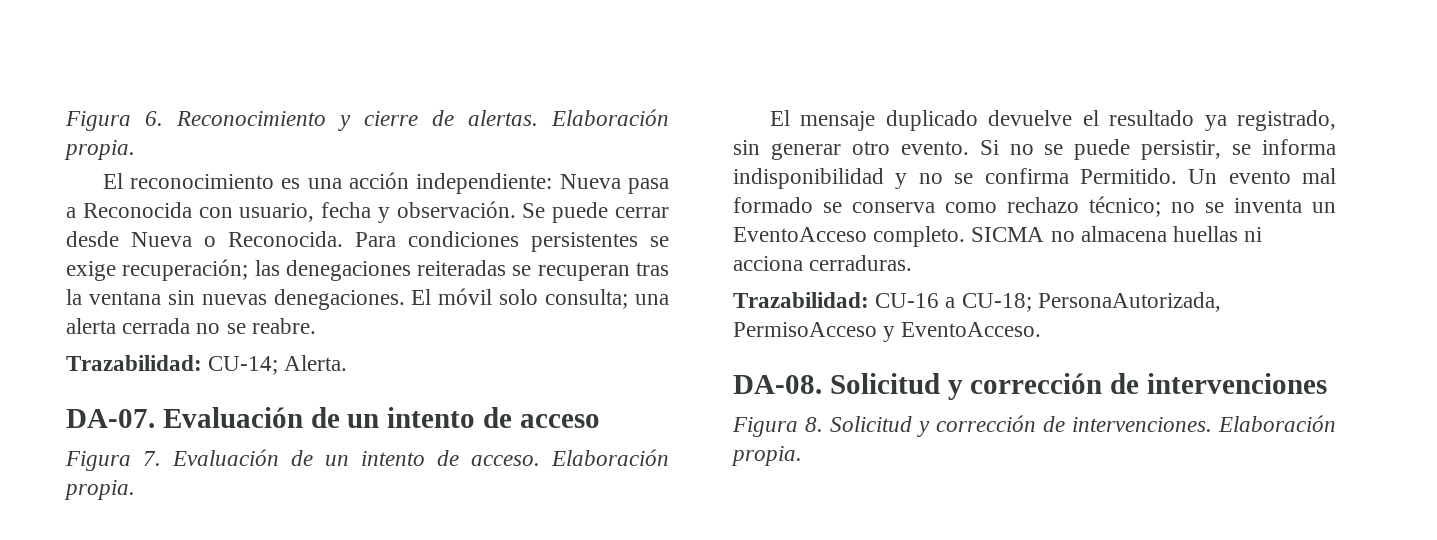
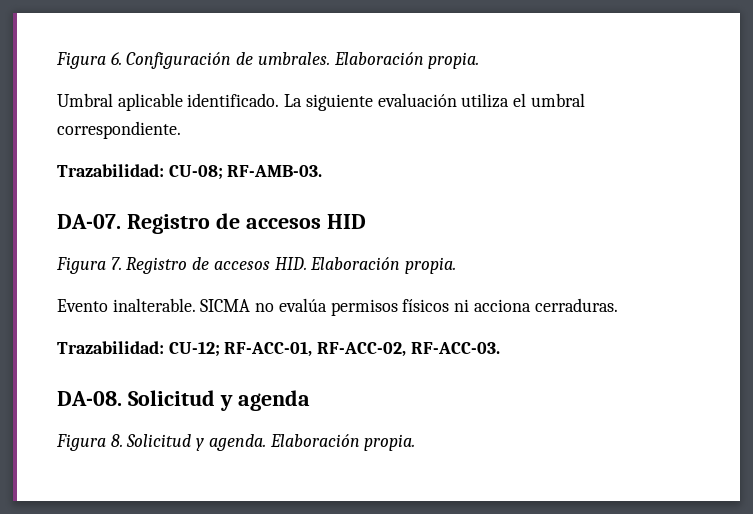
[176,109,669,131] [64,140,135,160] [102,172,669,194] [66,201,669,223] [66,231,669,252] [66,259,669,281] [66,288,670,310] [66,318,316,334] [66,355,348,375] Reconocimiento y cierre de alertas. Elaboración propia. // El reconocimiento es una acción independiente: Nueva pasa a Reconocida con usuario, fecha y observación. Se puede cerrar desde Nueva o Reconocida. Para condiciones persistentes se exige recuperación; las denegaciones reiteradas se recuperan tras la ventana sin nuevas denegaciones. El móvil solo consulta; una alerta cerrada no se reabre. // Trazabilidad: CU-14; Alerta. -> [126,52,480,69] [57,93,585,111] [57,121,181,139] [57,164,323,180] Configuración de umbrales. Elaboración propia. // Umbral aplicable identificado. La siguiente evaluación utiliza el umbral correspondiente. // Trazabilidad: CU-08; RF-AMB-03.
[162,407,600,428] [65,449,669,471] [64,480,135,500] [769,110,1336,131] [733,139,1336,160] [733,168,1336,189] [733,196,1336,217] [733,226,1263,247] [733,255,913,271] [733,292,1221,312] [733,322,1042,342] Evaluación de un intento de acceso // Figura 7. Evaluación de un intento de acceso. Elaboración propia. // El mensaje duplicado devuelve el resultado ya registrado, sin generar otro evento. Si no se puede persistir, se informa indisponibilidad y no se confirma Permitido. Un evento mal formado se conserva como rechazo técnico; no se inventa un EventoAcceso completo. SICMA no almacena huellas ni acciona cerraduras. // Trazabilidad: CU-16 a CU-18; PersonaAutorizada, PermisoAcceso y EventoAcceso. -> [126,213,366,234] [56,257,457,274] [57,298,618,316] [57,341,500,357] Registro de accesos HID // Figura 7. Registro de accesos HID. Elaboración propia. // Evento inalterable. SICMA no evalúa permisos físicos ni acciona cerraduras. // Trazabilidad: CU-12; RF-ACC-01, RF-ACC-02, RF-ACC-03.
[970,373,1328,394] corrección de intervenciones -> [237,390,310,411] agenda
[936,415,1212,432] corrección de intervenciones. -> [208,434,266,451] agenda.

